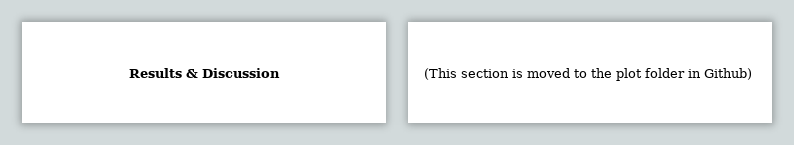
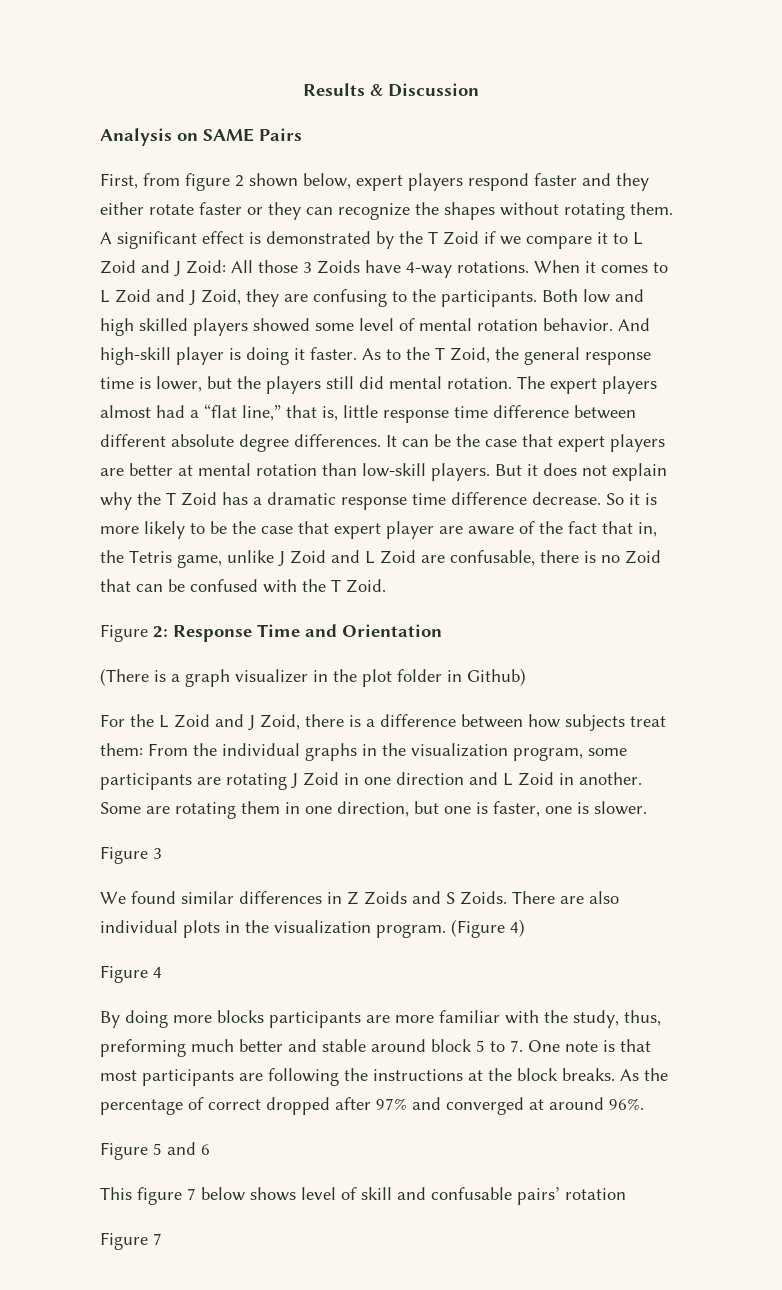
[424,68,587,80] (This section is moved to -> [100,128,302,146] [100,173,649,191] [100,202,673,220] [100,231,643,249] [100,260,668,278] [100,289,644,307] [100,318,650,336] [100,347,651,365] [100,376,657,394] [100,404,636,423] [100,434,665,452] [100,463,667,481] [100,492,657,510] [100,521,657,539] [100,550,661,568] [100,579,386,593] [100,624,442,642] [100,668,328,687] Analysis on SAME Pairs // First, from figure 2 shown below, expert players respond faster and they either rotate faster or they can recognize the shapes without rotating them. A significant effect is demonstrated by the T Zoid if we compare it to L Zoid and J Zoid: All those 3 Zoids have 4-way rotations. When it comes to L Zoid and J Zoid, they are confusing to the participants. Both low and high skilled players showed some level of mental rotation behavior. And high-skill player is doing it faster. As to the T Zoid, the general response time is lower, but the players still did mental rotation. The expert players almost had a “flat line,” that is, little response time difference between different absolute degree differences. It can be the case that expert players are better at mental rotation than low-skill players. But it does not explain why the T Zoid has a dramatic response time difference decrease. So it is more likely to be the case that expert player are aware of the fact that in, the Tetris game, unlike J Zoid and L Zoid are confusable, there is no Zoid that can be confused with the T Zoid. // Figure 2: Response Time and Orientation // (There is a graph visualizer in
(752, 74) none -> [100,714,666,731] [100,743,627,761] [100,772,642,790] [100,801,647,819] [100,846,162,864] [100,891,619,905] [100,919,525,938] [100,965,162,983] [100,1010,661,1028] [100,1039,651,1057] [100,1068,668,1086] [100,1097,644,1115] [100,1142,210,1160] [100,1187,626,1205] [100,1232,162,1250] // For the L Zoid and J Zoid, there is a difference between how subjects treat them: From the individual graphs in the visualization program, some participants are rotating J Zoid in one direction and L Zoid in another. Some are rotating them in one direction, but one is faster, one is slower. // Figure 3 // We found similar differences in Z Zoids and S Zoids. There are also individual plots in the visualization program. (Figure 4) // Figure 4 // By doing more blocks participants are more familiar with the study, thus, preforming much better and stable around block 5 to 7. One note is that most participants are following the instructions at the block breaks. As the percentage of correct dropped after 97% and converged at around 96%. // Figure 5 and 6 // This figure 7 below shows level of skill and confusable pairs’ rotation // Figure 7

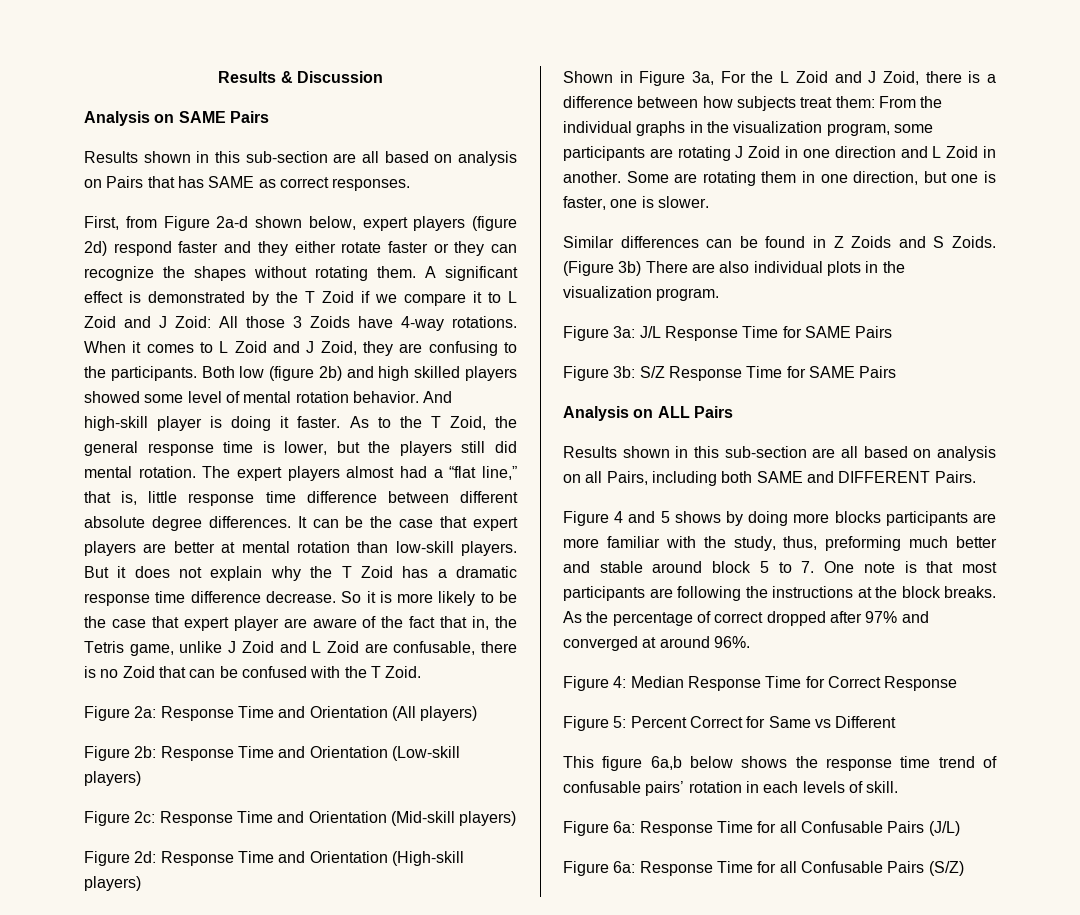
(302, 134) none -> [84,151,517,166] [84,176,411,191] // Results shown in this sub-section are all based on analysis on Pairs that has SAME as correct responses.
[185,173,244,191] figure 2 -> [163,216,249,231] Figure 2a-d
(463, 182) none -> [472,216,517,231] [84,241,107,256] (figure 2d)
(610, 296) none -> [269,366,342,381] (figure 2b)
[153,624,442,642] [100,668,526,687] 2: Response Time and Orientation // (There is a graph visualizer in the plot folder in Github) // -> [134,706,478,721] [84,746,460,761] [84,771,141,786] [84,811,517,826] [84,851,464,866] [84,876,141,891] [563,71,715,86] 2a: Response Time and Orientation (All players) // Figure 2b: Response Time and Orientation (Low-skill players) // Figure 2c: Response Time and Orientation (Mid-skill players) // Figure 2d: Response Time and Orientation (High-skill players) // Shown in Figure 3a,
[100,846,162,864] [100,891,322,904] Figure 3 // We found similar differences -> [563,236,806,248] Similar differences can be found
(507, 898) none -> [563,261,642,276] (Figure 3b)
[451,919,525,938] [100,965,162,983] [100,1011,120,1028] (Figure 4) // Figure 4 // By -> [563,326,893,341] [563,366,897,381] [563,406,733,421] [563,446,996,461] [563,471,976,486] [563,511,743,526] // Figure 3a: J/L Response Time for SAME Pairs // Figure 3b: S/Z Response Time for SAME Pairs // Analysis on ALL Pairs // Results shown in this sub-section are all based on analysis on all Pairs, including both SAME and DIFFERENT Pairs. // Figure 4 and 5 shows by
[153,1142,210,1155] 5 and 6 -> [613,676,958,691] [563,716,897,731] 4: Median Response Time for Correct Response // Figure 5: Percent Correct for Same vs Different
[187,1188,196,1200] 7 -> [650,756,682,770] 6a,b
[301,1187,626,1205] [100,1232,162,1250] level of skill and confusable pairs’ rotation // Figure 7 -> [795,756,997,771] [563,781,899,796] [563,821,960,836] [563,861,964,876] the response time trend of confusable pairs’ rotation in each levels of skill. // Figure 6a: Response Time for all Confusable Pairs (J/L) // Figure 6a: Response Time for all Confusable Pairs (S/Z)

